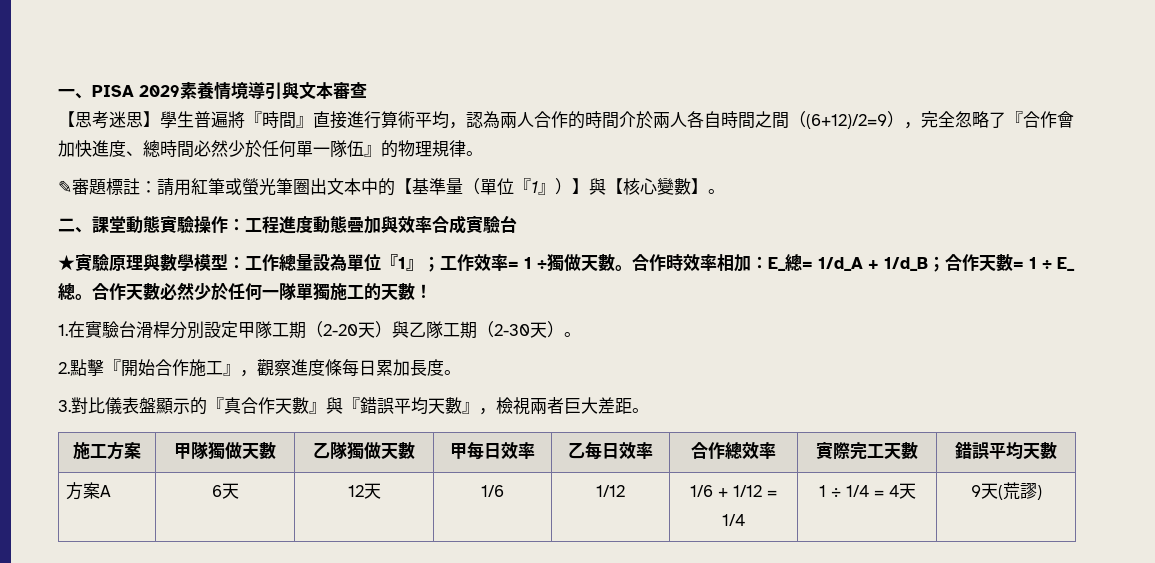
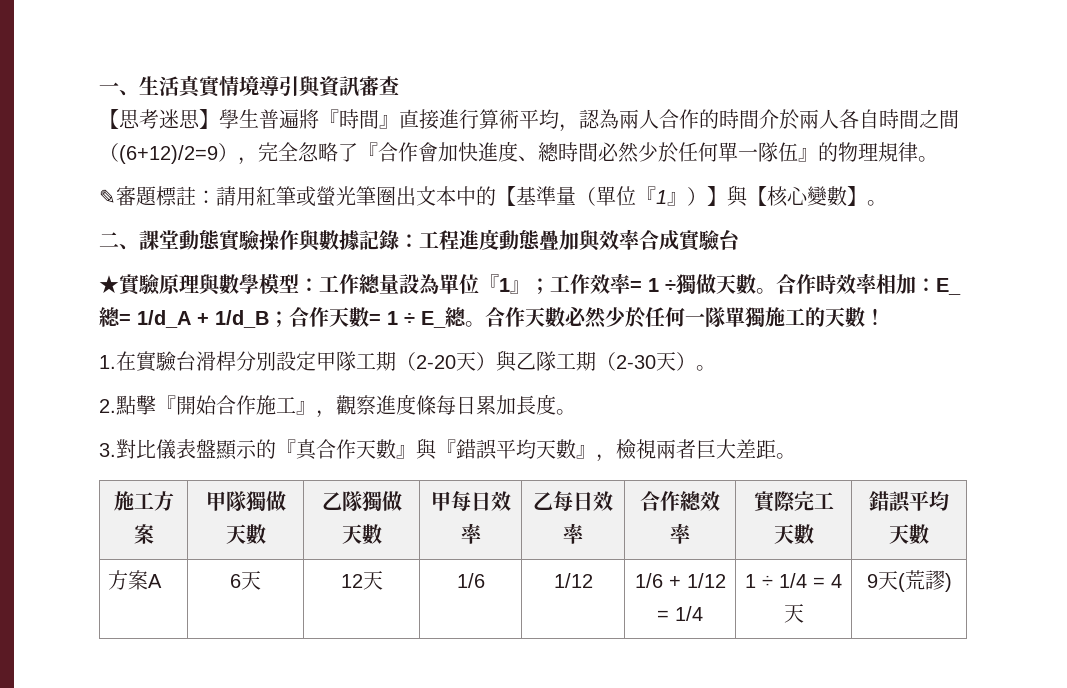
[92,81,214,99] PISA 2029素養 -> [139,75,221,98] 生活真實
[299,82,333,100] 文本 -> [319,76,359,98] 資訊
(228, 224) none -> [299,230,399,252] 與數據記錄

